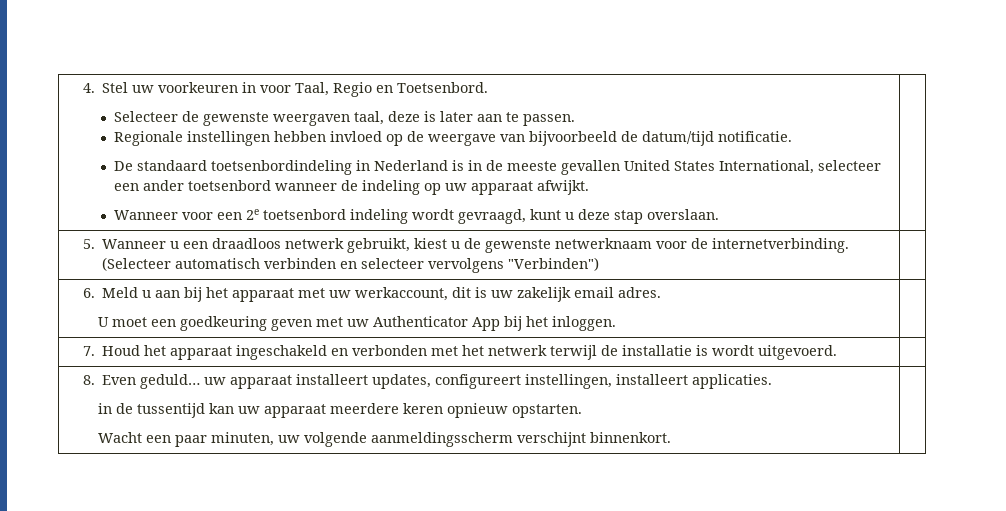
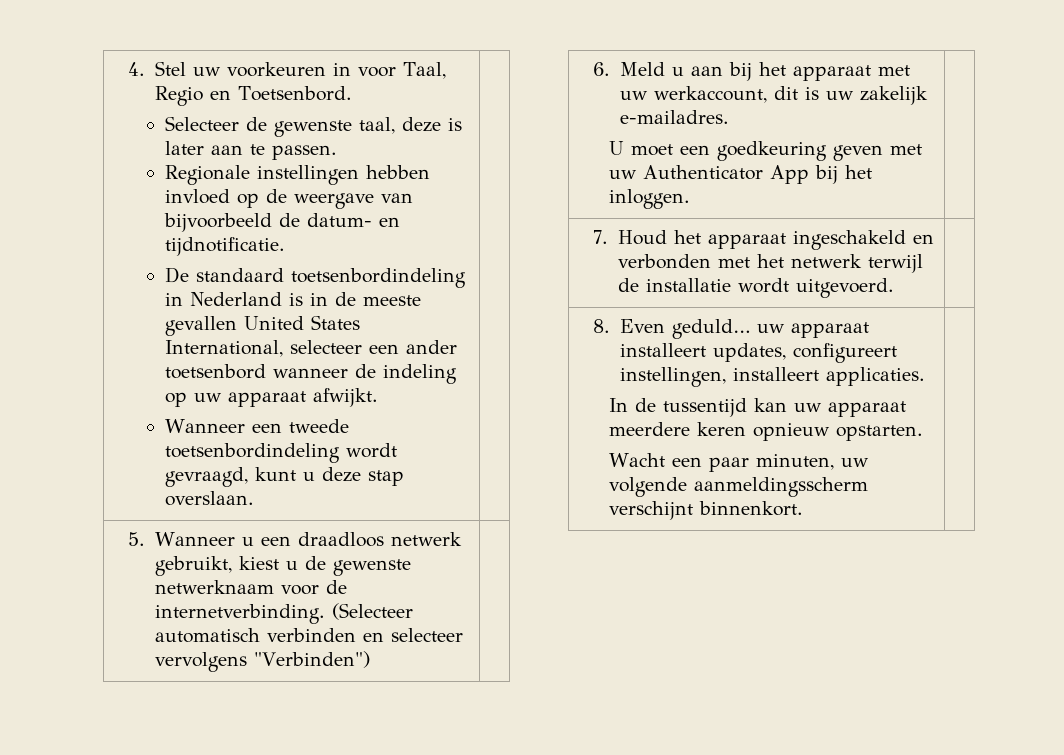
[273,114,351,126] weergaven -> (352, 128) none
[642,131,793,146] datum/tijd notificatie. -> [306,213,400,227] [164,237,285,256] datum- en tijdnotificatie.
[182,209,409,224] voor een 2e toetsenbord indeling -> [251,419,349,433] [164,443,340,463] een tweede toetsenbordindeling
[574,287,662,298] email adres. -> [619,110,729,124] e-mailadres.
[696,345,709,356] is -> (731, 285) none
[98,403,113,414] in -> [608,398,628,412] In

